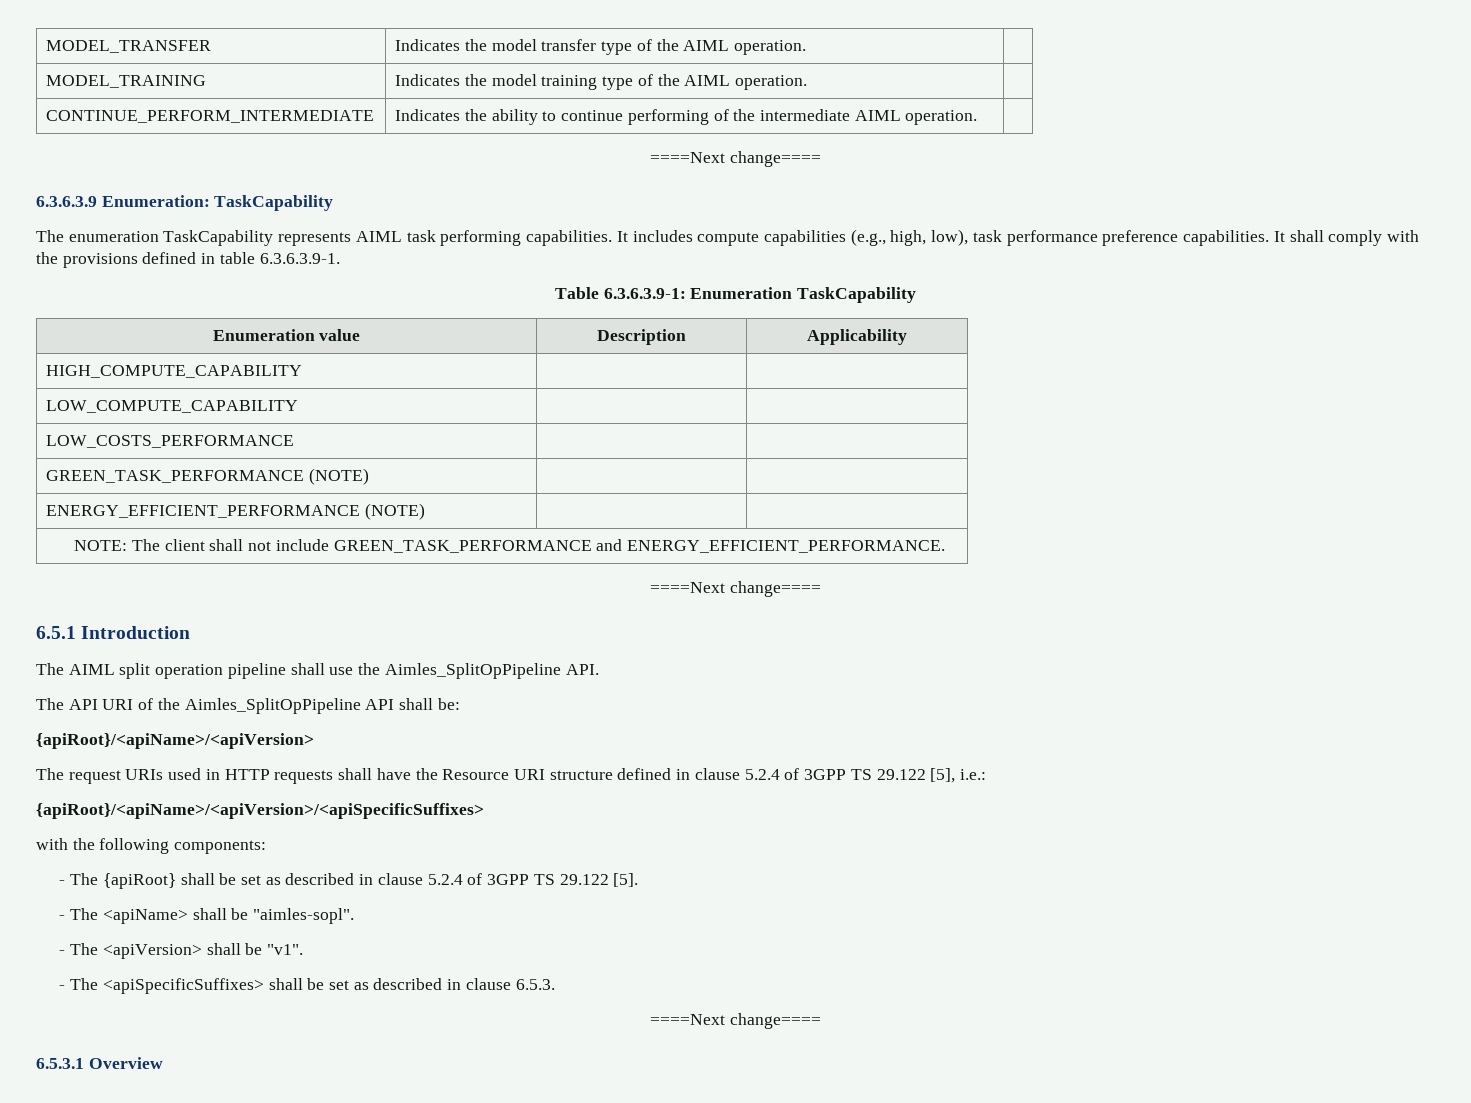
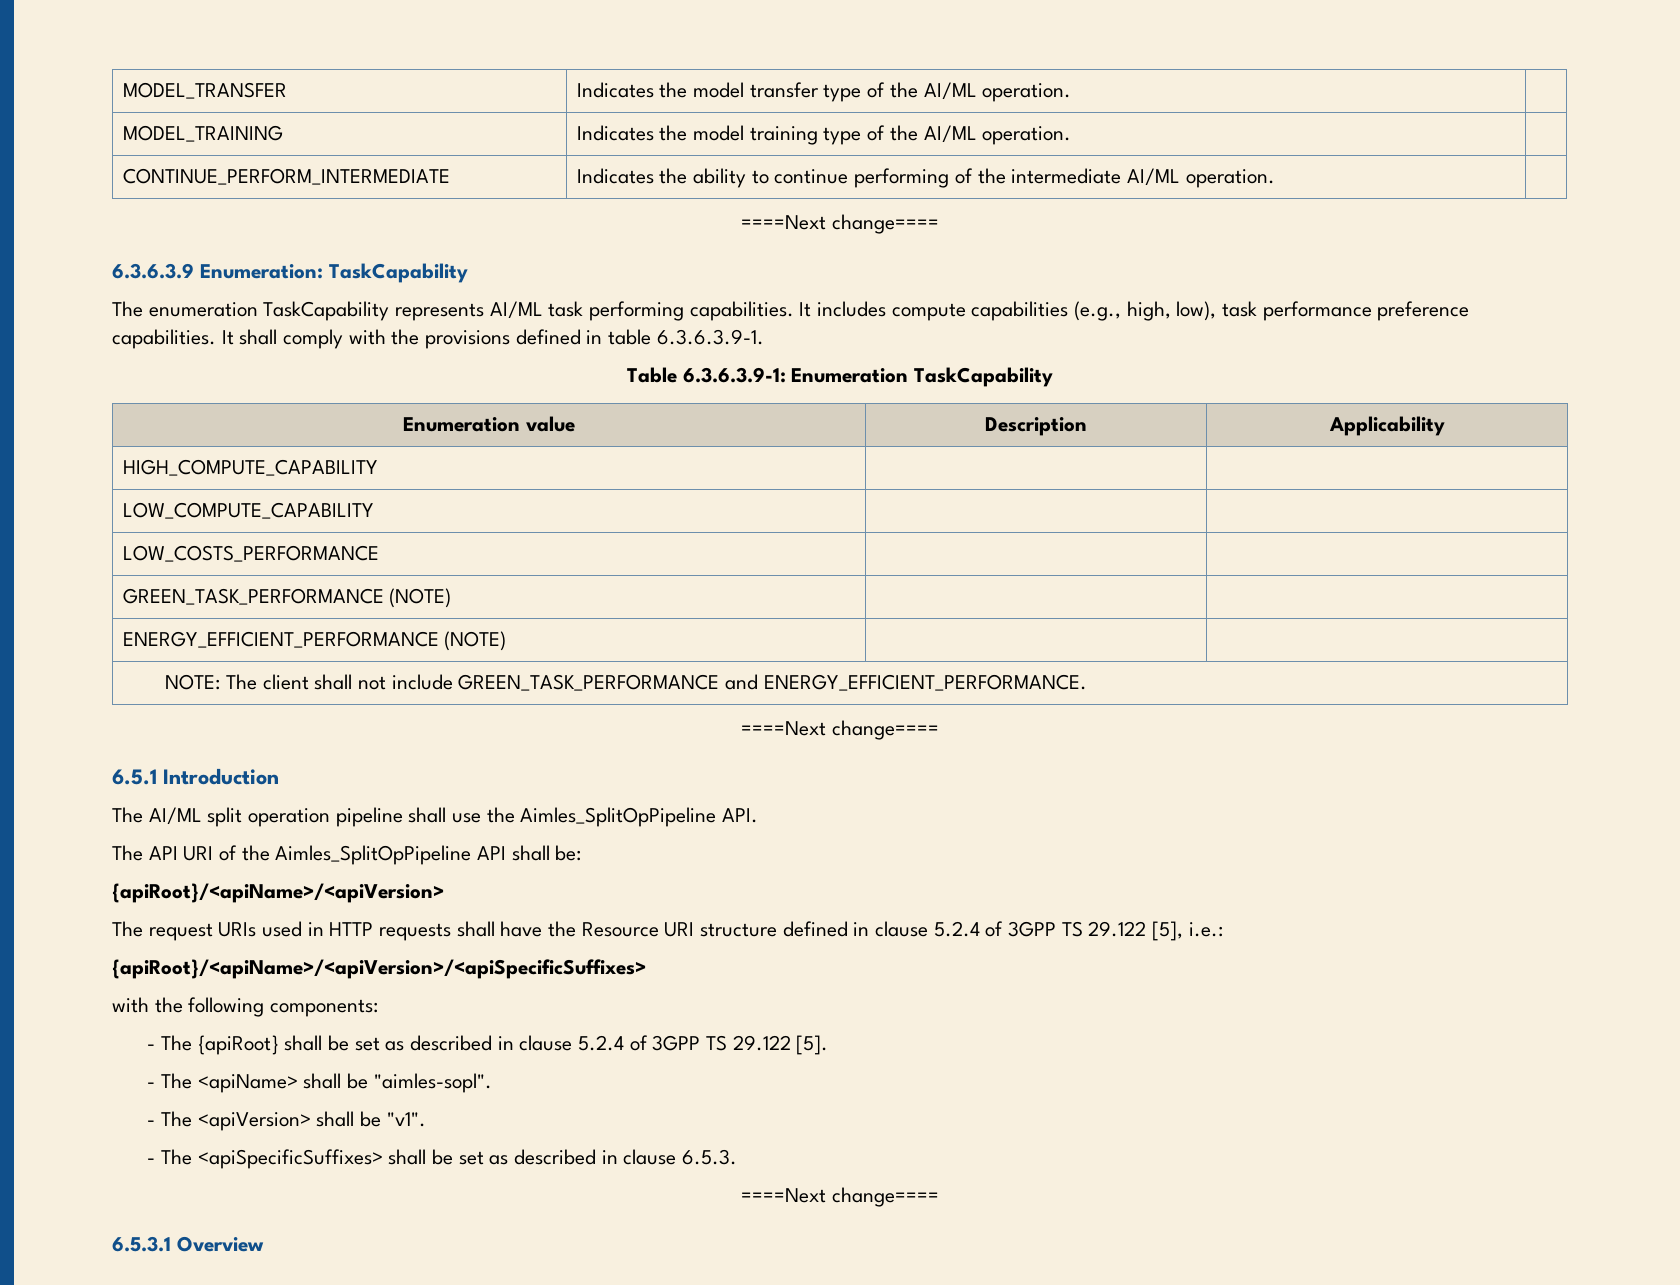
[683,40,730,51] AIML -> [923,82,977,100] AI/ML
[684,75,731,86] AIML -> [923,125,977,143] AI/ML
[854,110,901,121] AIML -> [1126,168,1180,186] AI/ML
[355,231,402,242] AIML -> [489,301,543,319] AI/ML
[68,664,115,675] AIML -> [148,807,202,825] AI/ML

